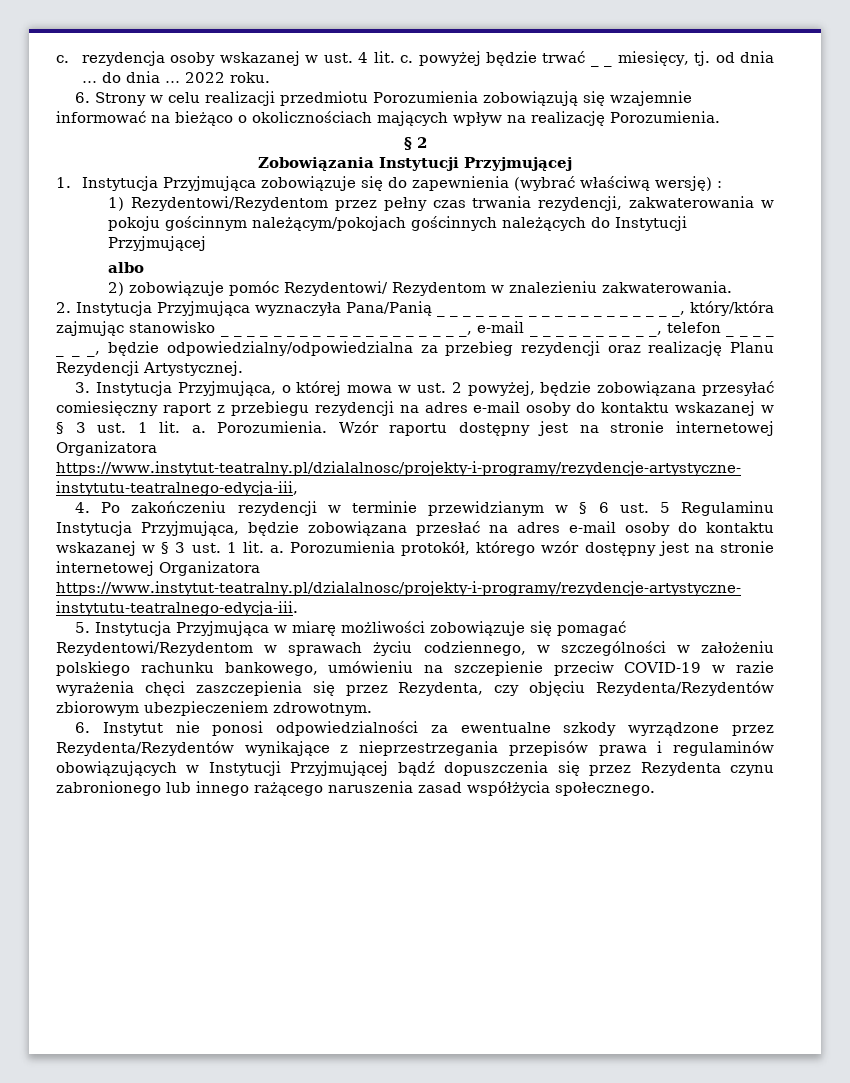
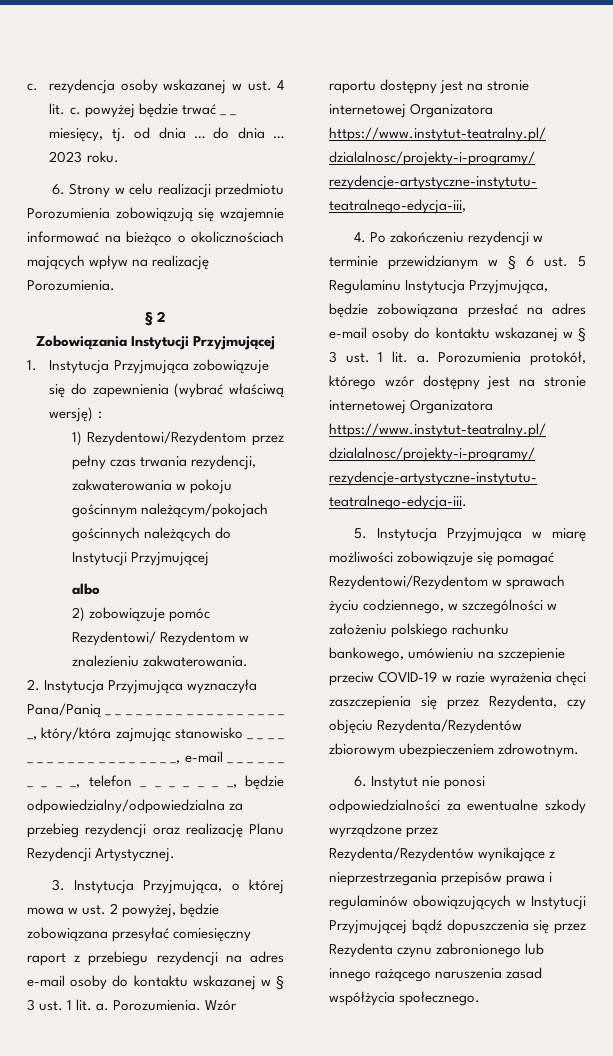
[185,72,226,83] 2022 -> [49,151,83,163] 2023

